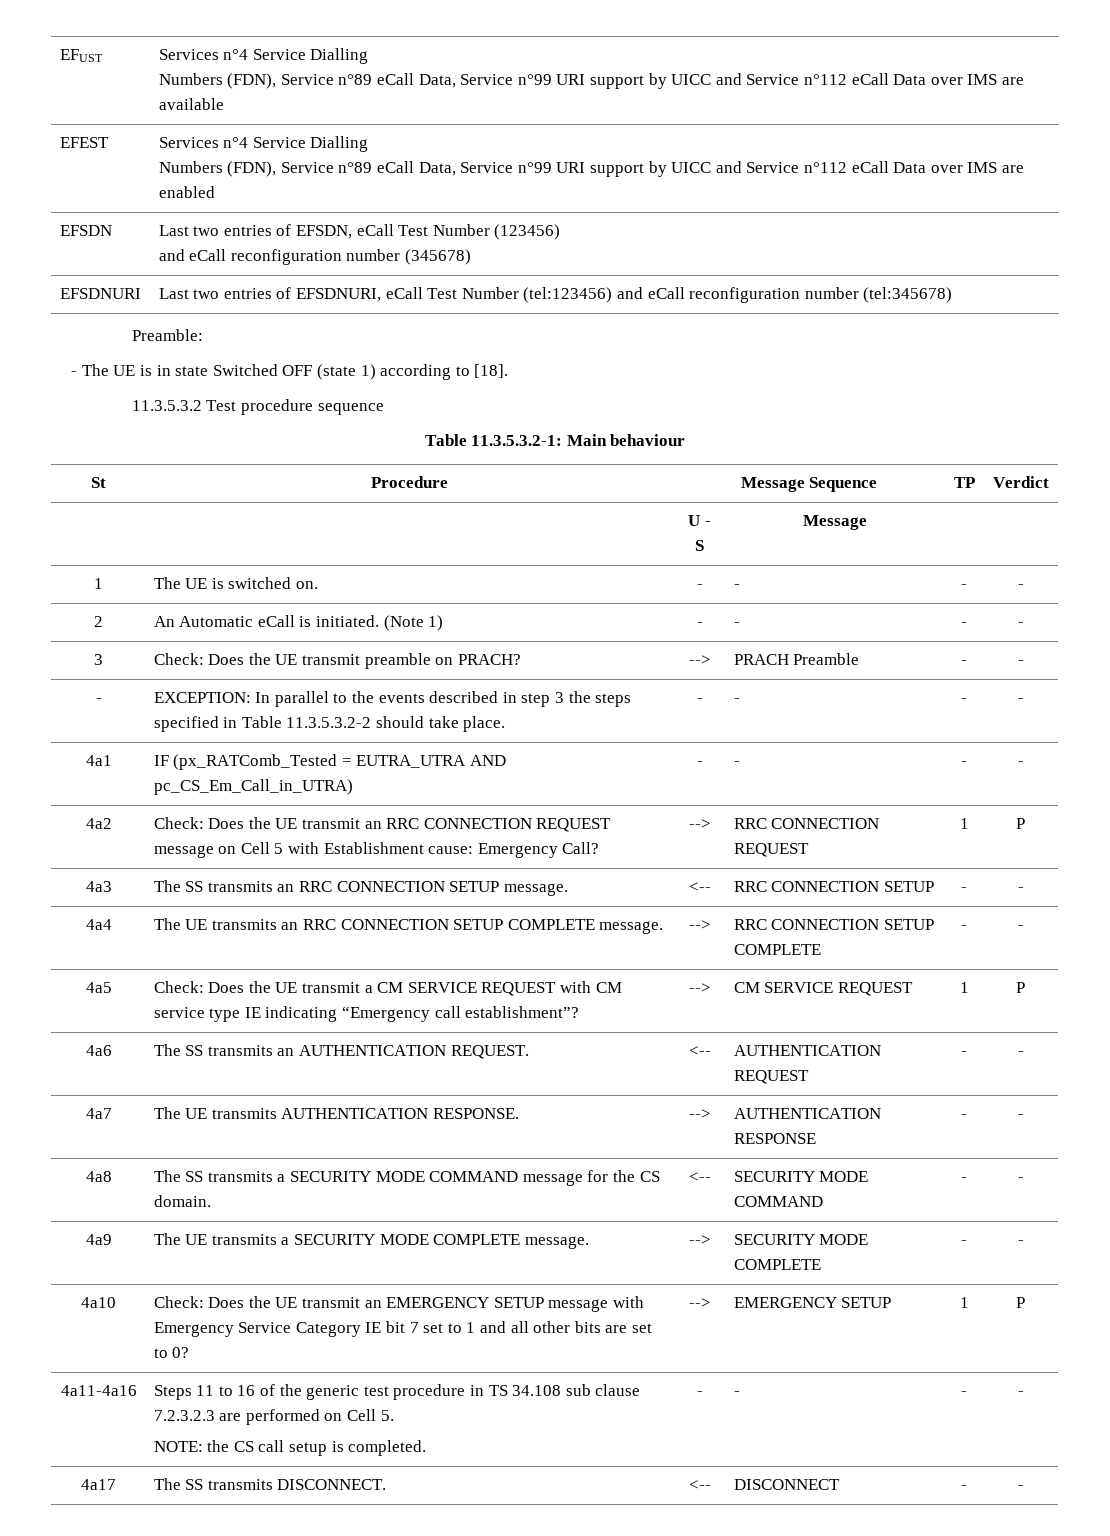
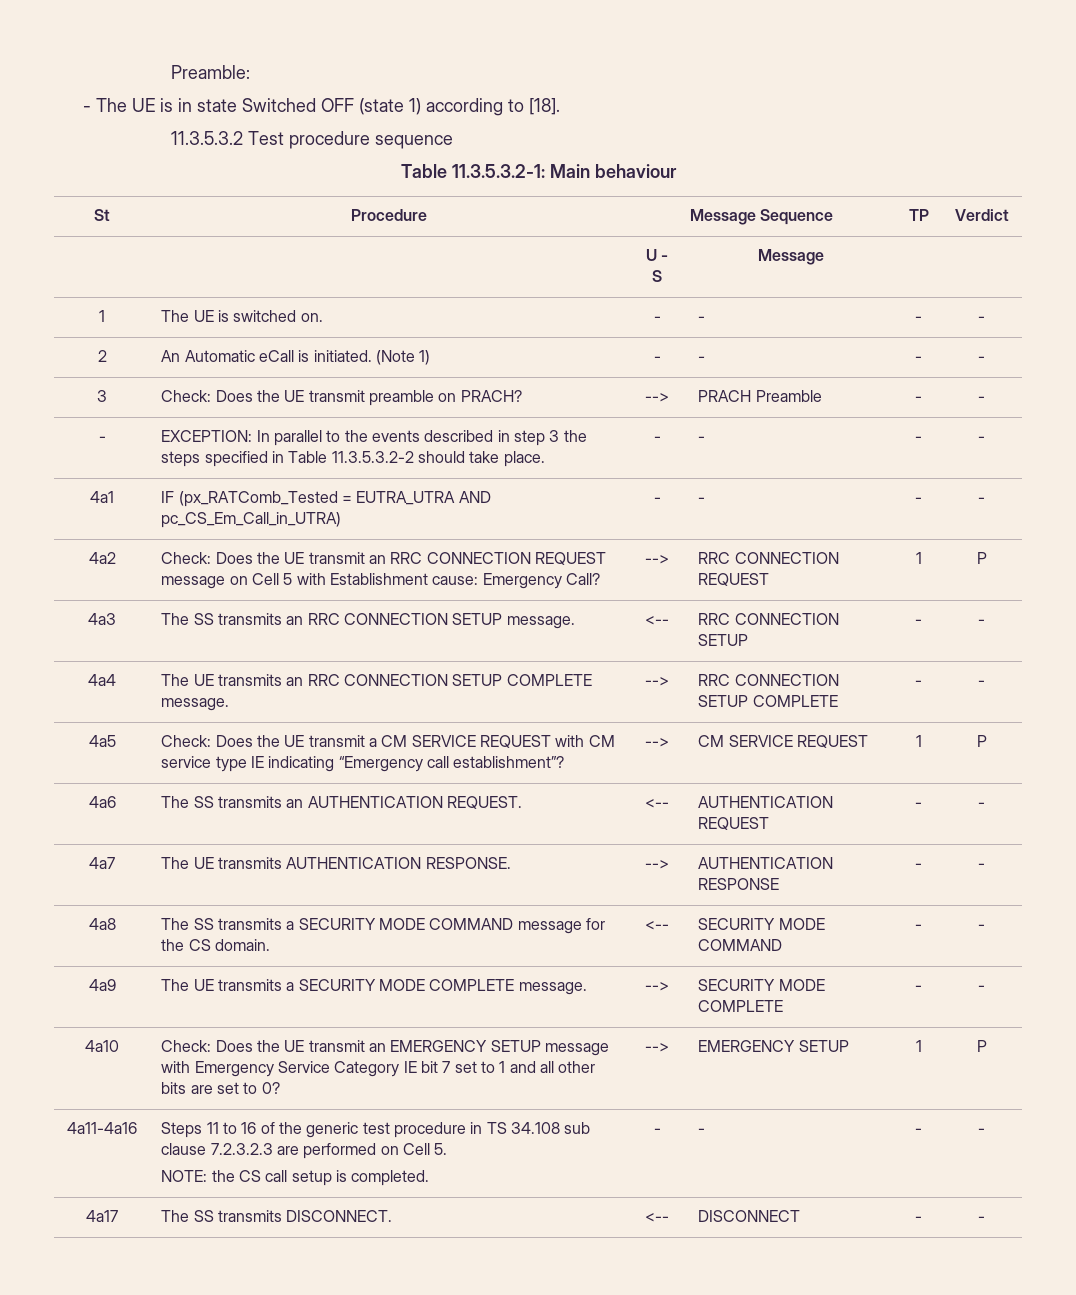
[59,49,103,62] [158,48,369,64] [158,73,1024,89] [158,98,224,110] [59,137,109,148] [158,136,369,152] [158,161,1024,177] [158,186,215,198] [59,225,112,236] [158,224,561,240] [158,249,472,265] [59,288,141,299] [158,287,953,303] EFUST | Services n°4 Service Dialling // Numbers (FDN), Service n°89 eCall Data, Service n°99 URI support by UICC and Service n°112 eCall Data over IMS are available // EFEST | Services n°4 Service Dialling // Numbers (FDN), Service n°89 eCall Data, Service n°99 URI support by UICC and Service n°112 eCall Data over IMS are enabled // EFSDN | Last two entries of EFSDN, eCall Test Number (123456) // and eCall reconfiguration number (345678) // EFSDNURI | Last two entries of EFSDNURI, eCall Test Number (tel:123456) and eCall reconfiguration number (tel:345678) // -> (170, 72) none

